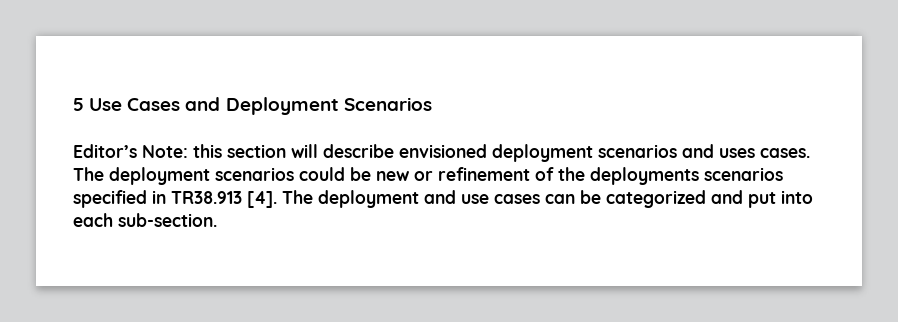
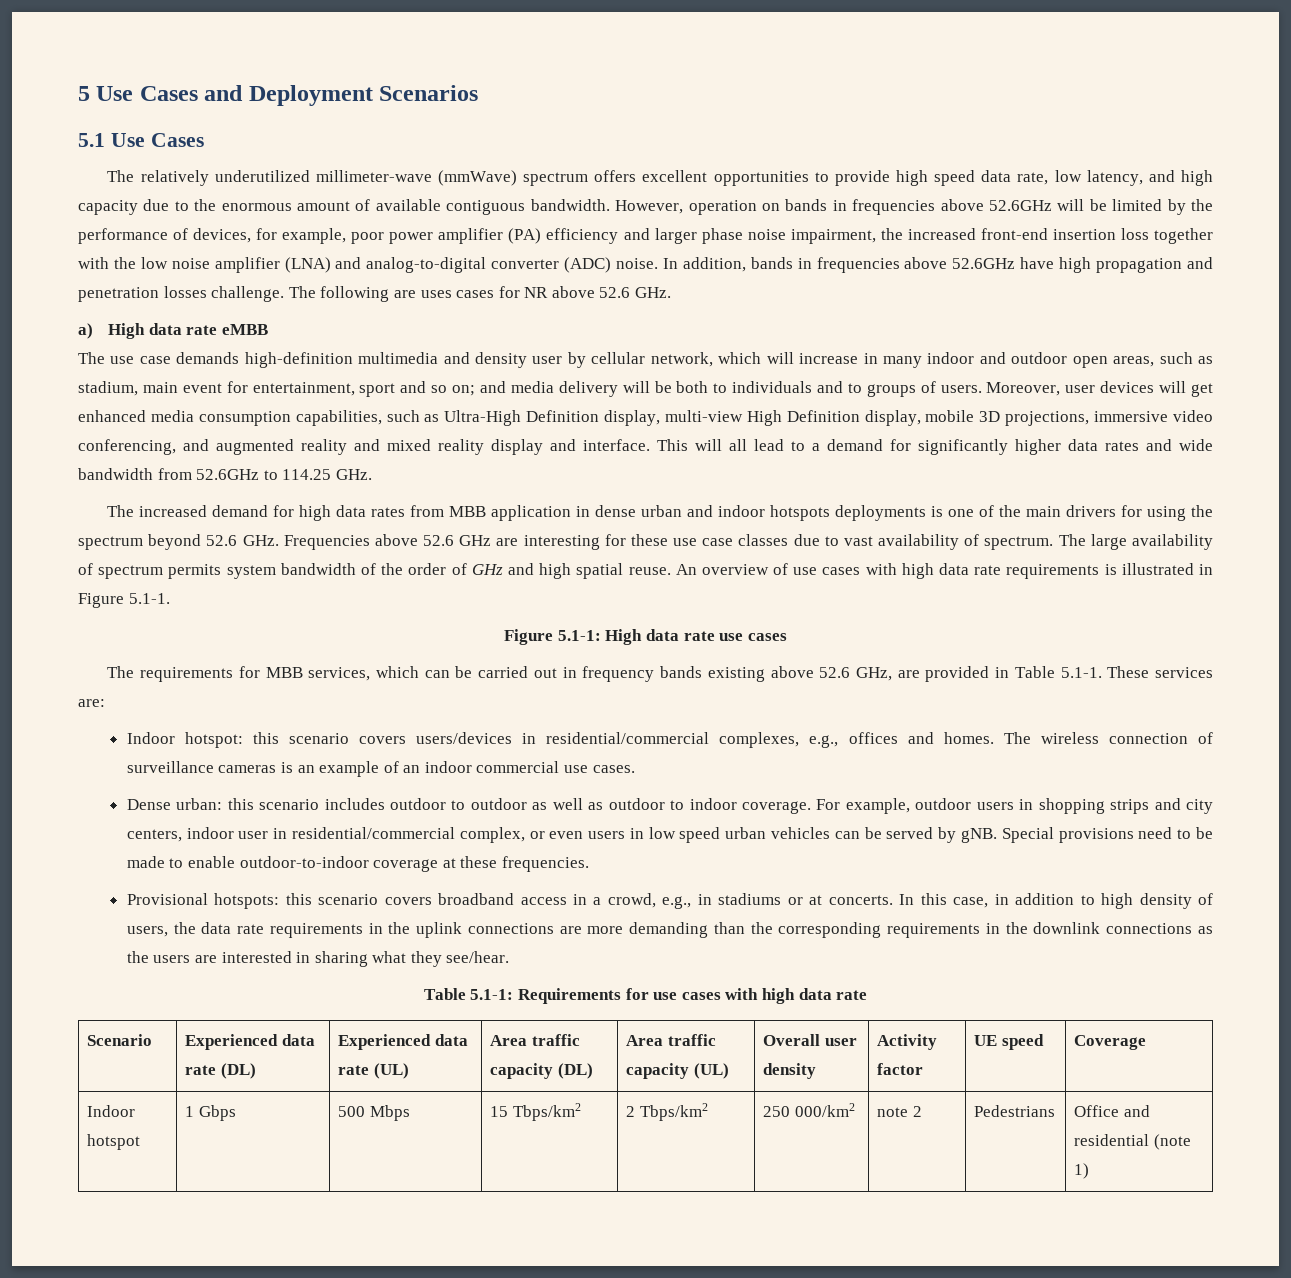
[73,144,810,162] [73,167,783,185] [73,190,813,208] [73,213,217,227] Editor’s Note: this section will describe envisioned deployment scenarios and uses cases. The deployment scenarios could be new or refinement of the deployments scenarios specified in TR38.913 [4]. The deployment and use cases can be categorized and put into each sub-section. -> [78,133,204,147] [107,170,1214,186] [78,199,1213,215] [78,228,1213,244] [78,257,1214,273] [78,286,672,302] [78,323,268,339] [78,352,1213,368] [78,381,1213,397] [78,410,1213,426] [78,439,1213,455] [78,468,372,480] [107,505,1214,521] [78,534,1213,550] [78,563,1214,579] [78,593,170,608] [504,629,787,645] [107,666,1213,682] [78,699,105,707] [126,732,1213,748] [126,761,635,777] [126,798,1213,814] [126,827,1213,843] [126,856,589,872] [126,893,1213,909] [126,922,1213,938] [126,951,510,967] [423,988,868,1004] [87,1034,153,1046] [185,1034,315,1050] [185,1063,256,1079] [338,1034,468,1050] [338,1063,409,1079] [490,1034,580,1046] [490,1063,593,1079] [626,1034,716,1046] [626,1063,729,1079] [763,1034,857,1046] [763,1063,817,1079] [877,1034,938,1050] [877,1063,924,1075] [974,1034,1044,1050] [1074,1035,1147,1050] [87,1105,136,1117] [87,1134,141,1150] [185,1105,236,1121] [338,1105,410,1121] [490,1103,581,1121] [626,1103,708,1121] [763,1103,855,1117] [877,1106,922,1117] [974,1105,1056,1117] [1074,1105,1150,1117] [1074,1134,1191,1150] [1074,1163,1090,1179] 5.1 Use Cases // The relatively underutilized millimeter-wave (mmWave) spectrum offers excellent opportunities to provide high speed data rate, low latency, and high capacity due to the enormous amount of available contiguous bandwidth. However, operation on bands in frequencies above 52.6GHz will be limited by the performance of devices, for example, poor power amplifier (PA) efficiency and larger phase noise impairment, the increased front-end insertion loss together with the low noise amplifier (LNA) and analog-to-digital converter (ADC) noise. In addition, bands in frequencies above 52.6GHz have high propagation and penetration losses challenge. The following are uses cases for NR above 52.6 GHz. // a) High data rate eMBB // The use case demands high-definition multimedia and density user by cellular network, which will increase in many indoor and outdoor open areas, such as stadium, main event for entertainment, sport and so on; and media delivery will be both to individuals and to groups of users. Moreover, user devices will get enhanced media consumption capabilities, such as Ultra-High Definition display, multi-view High Definition display, mobile 3D projections, immersive video conferencing, and augmented reality and mixed reality display and interface. This will all lead to a demand for significantly higher data rates and wide bandwidth from 52.6GHz to 114.25 GHz. // The increased demand for high data rates from MBB application in dense urban and indoor hotspots deployments is one of the main drivers for using the spectrum beyond 52.6 GHz. Frequencies above 52.6 GHz are interesting for these use case classes due to vast availability of spectrum. The large availability of spectrum permits system bandwidth of the order of GHz and high spatial reuse. An overview of use cases with high data rate requirements is illustrated in Figure 5.1-1. // Figure 5.1-1: High data rate use cases // The requirements for MBB services, which can be carried out in frequency bands existing above 52.6 GHz, are provided in Table 5.1-1. These services are: // Indoor hotspot: this scenario covers users/devices in residential/commercial complexes, e.g., offices and homes. The wireless connection of surveillance cameras is an example of an indoor commercial use cases. // Dense urban: this scenario includes outdoor to outdoor as well as outdoor to indoor coverage. For example, outdoor users in shopping strips and city centers, indoor user in residential/commercial complex, or even users in low speed urban vehicles can be served by gNB. Special provisions need to be made to enable outdoor-to-indoor coverage at these frequencies. // Provisional hotspots: this scenario covers broadband access in a crowd, e.g., in stadiums or at concerts. In this case, in addition to high density of users, the data rate requirements in the uplink connections are more demanding than the corresponding requirements in the downlink connections as the users are interested in sharing what they see/hear. // Table 5.1-1: Requirements for use cases with high data rate // Scenario | Experienced data rate (DL) | Experienced data rate (UL) | Area traffic capacity (DL) | Area traffic capacity (UL) | Overall user density | Activity factor | UE speed | Coverage // Indoor hotspot | 1 Gbps | 500 Mbps | 15 Tbps/km2 | 2 Tbps/km2 | 250 000/km2 | note 2 | Pedestrians | Office and residential (note 1)

